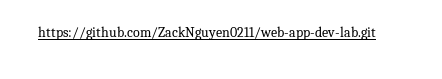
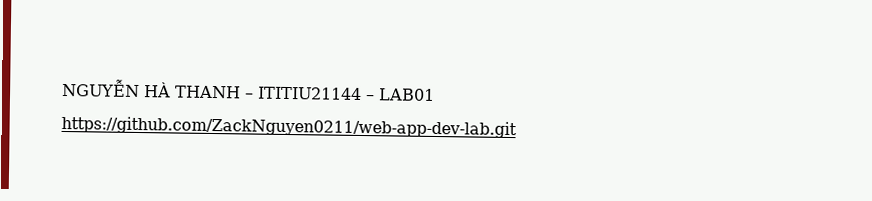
(38, 33) none -> [62,78,435,101] NGUYỄN HÀ THANH – ITITIU21144 – LAB01 //

